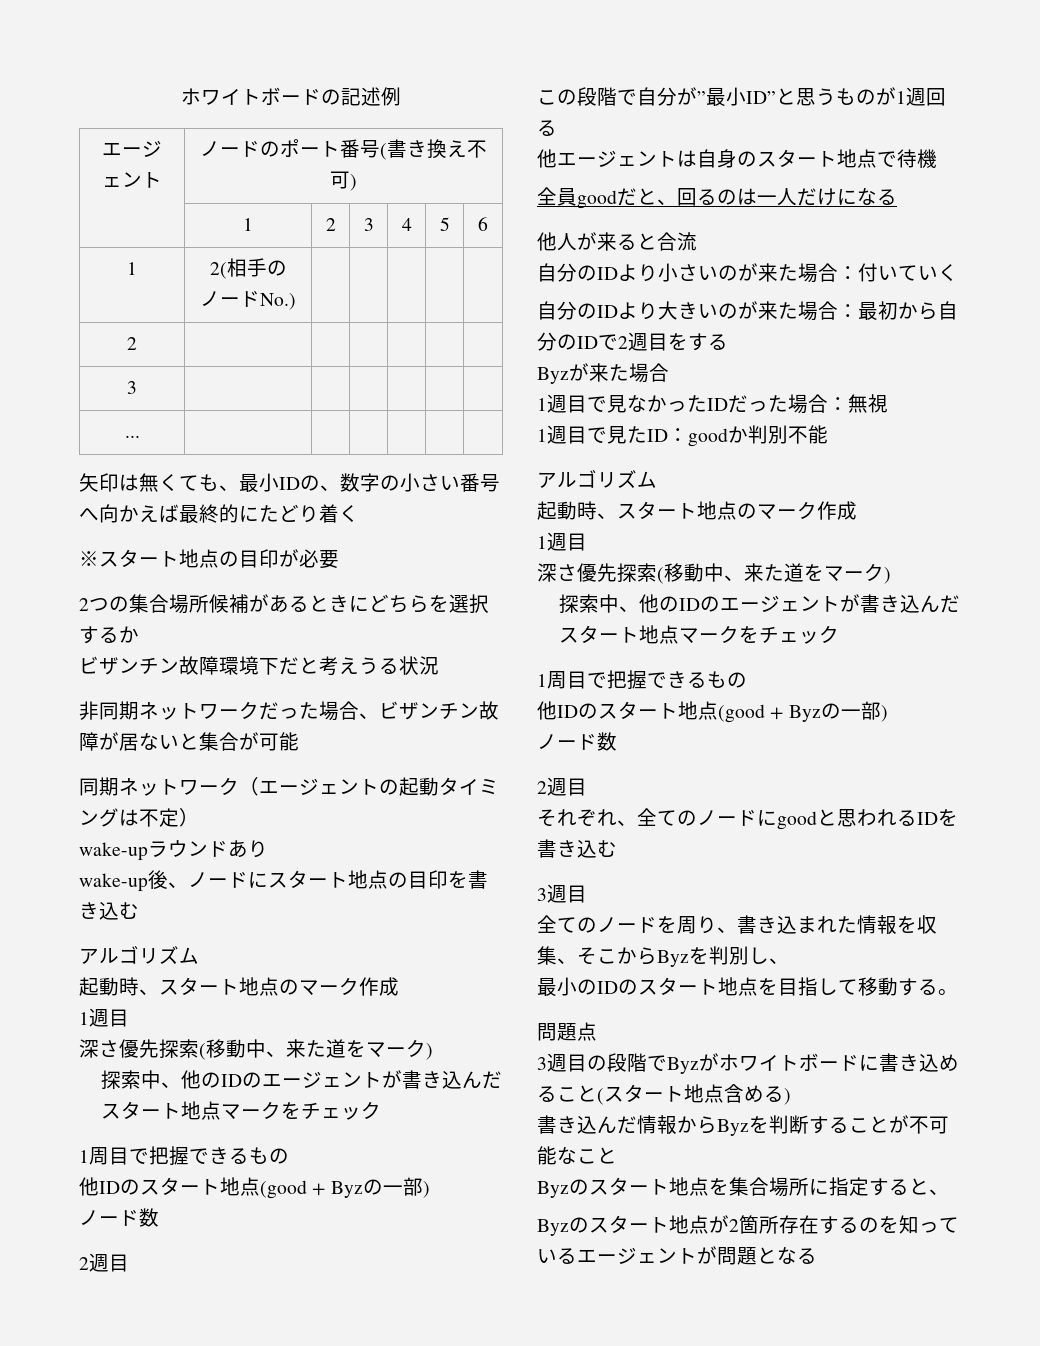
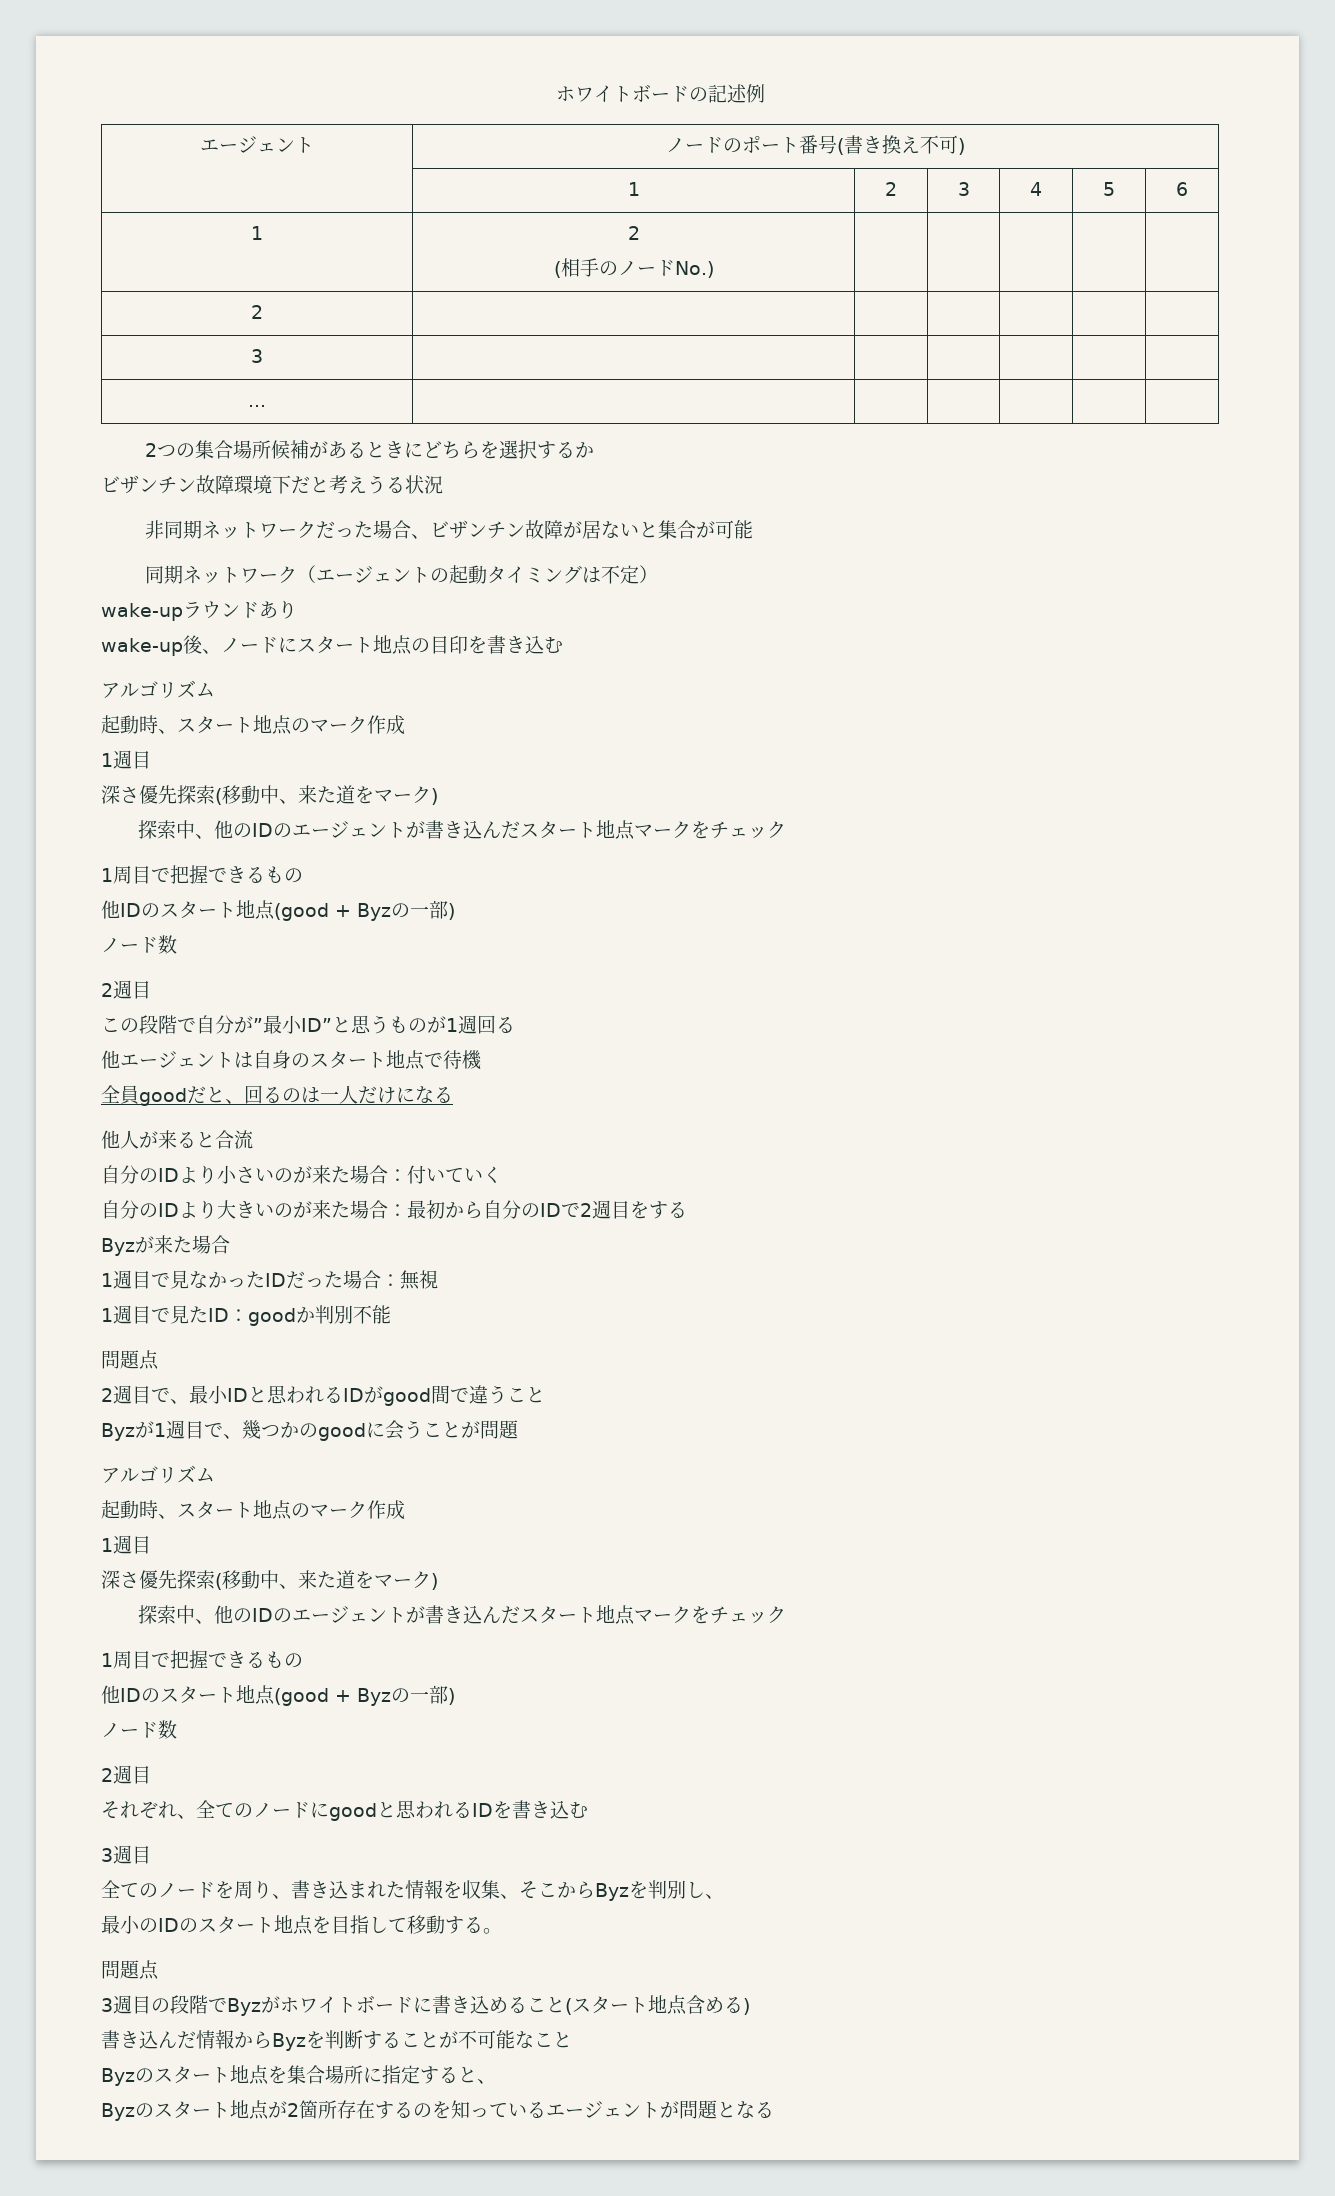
[209,262,227,279] 2( -> [627,226,640,240] [553,261,561,278] 2 // (
[79,473,500,492] [79,504,359,523] [79,549,339,569] // 矢印は無くても、最小IDの、数字の小さい番号へ向かえば最終的にたどり着く // ※スタート地点の目印が必要 -> (266, 406) none
(828, 434) none -> [101,1350,159,1370] [101,1385,545,1406] [101,1420,519,1441] // 問題点 // 2週目で、最小IDと思われるIDがgood間で違うこと // Byzが1週目で、幾つかのgoodに会うことが問題

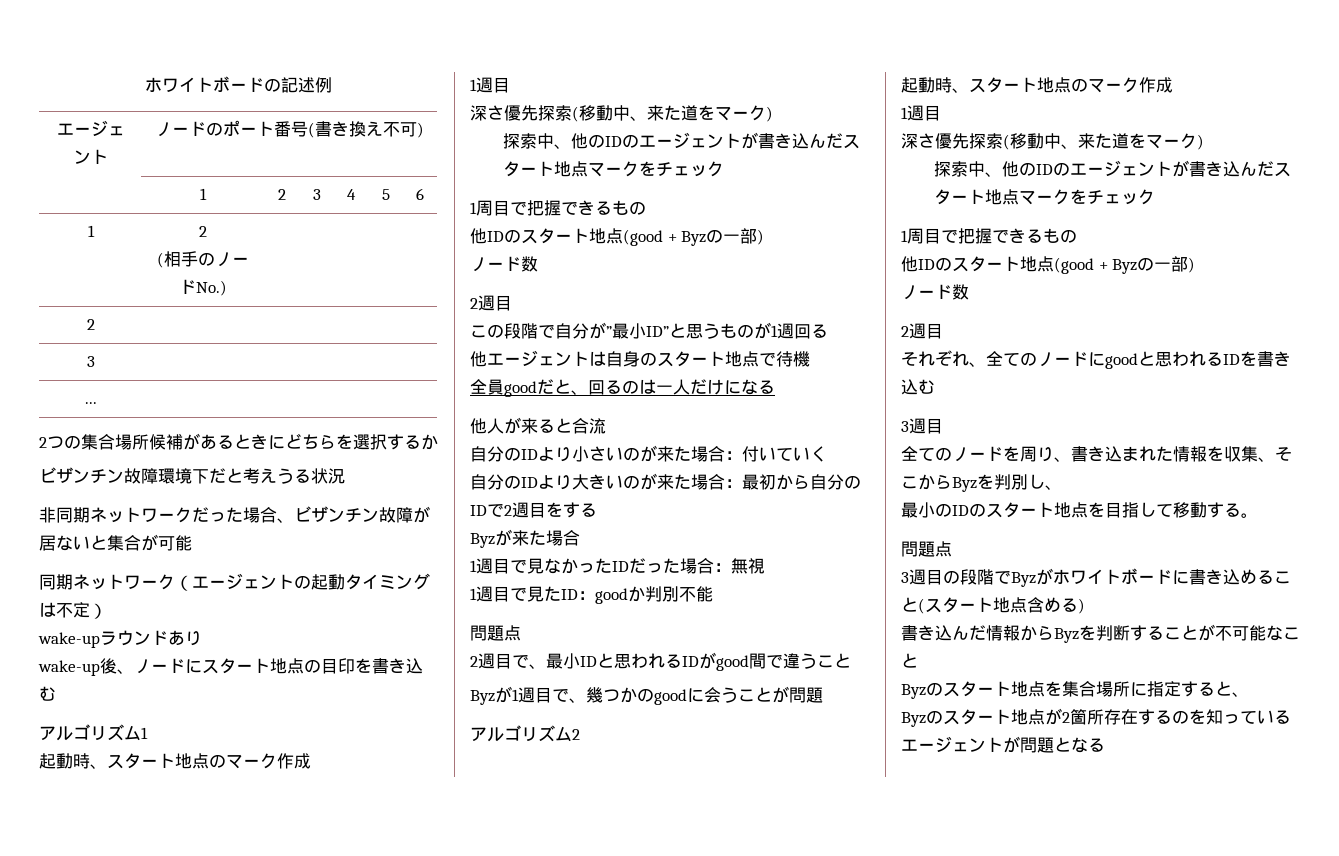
(215, 690) none -> [141,727,148,739] 1
(215, 1475) none -> [572,729,580,740] 2

